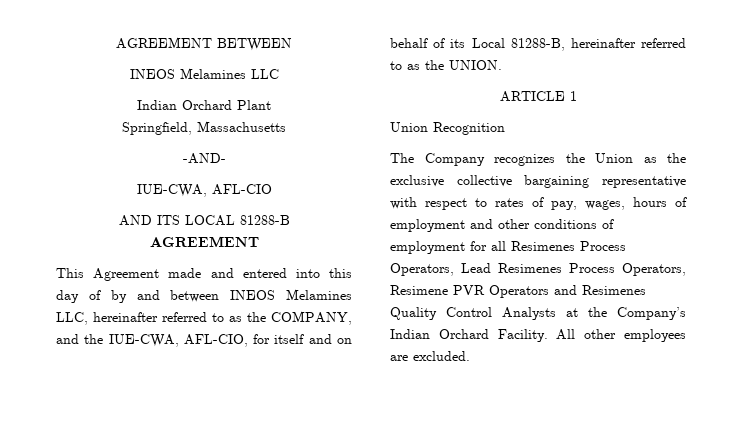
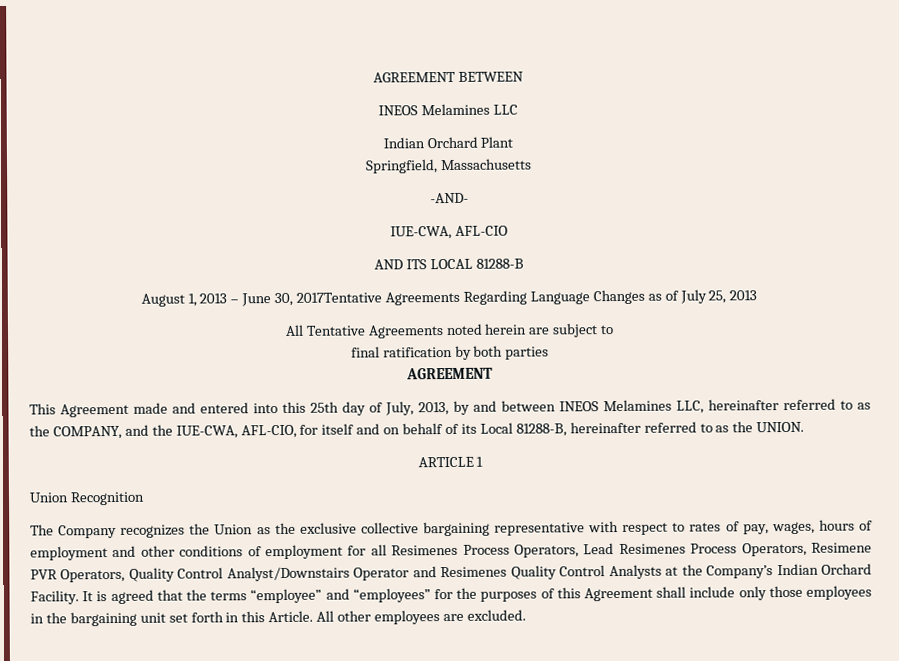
(290, 220) none -> [140,289,758,307] [284,323,615,339] [350,345,550,360] // August 1, 2013 – June 30, 2017Tentative Agreements Regarding Language Changes as of July 25, 2013 // All Tentative Agreements noted herein are subject to // final ratification by both parties
(352, 273) none -> [310,401,339,413] 25th
(101, 295) none -> [385,401,449,416] July, 2013,
[489,285,549,298] Operators -> [60,566,410,583] Operators, Quality Control Analyst/Downstairs Operator
(548, 335) none -> [82,585,873,605] [30,610,314,627] It is agreed that the terms “employee” and “employees” for the purposes of this Agreement shall include only those employees in the bargaining unit set forth in this Article.

